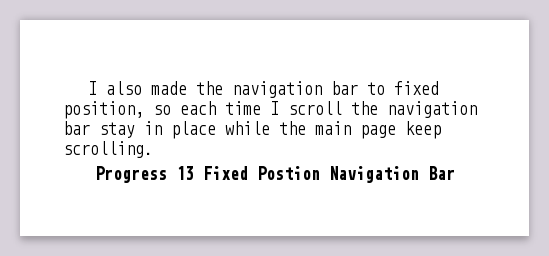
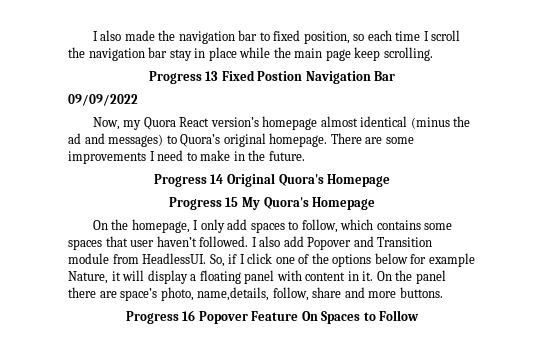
(455, 173) none -> [68,94,138,106] [92,116,471,130] [68,133,414,147] [68,150,305,164] [153,173,391,187] [168,197,376,210] [92,219,453,233] [68,236,433,250] [68,253,475,267] [68,270,446,284] [68,287,443,301] [125,310,420,324] // 09/09/2022 // Now, my Quora React version’s homepage almost identical (minus the ad and messages) to Quora’s original homepage. There are some improvements I need to make in the future. // Progress 14 Original Quora's Homepage // Progress 15 My Quora's Homepage // On the homepage, I only add spaces to follow, which contains some spaces that user haven’t followed. I also add Popover and Transition module from HeadlessUI. So, if I click one of the options below for example Nature, it will display a floating panel with content in it. On the panel there are space’s photo, name,details, follow, share and more buttons. // Progress 16 Popover Feature On Spaces to Follow

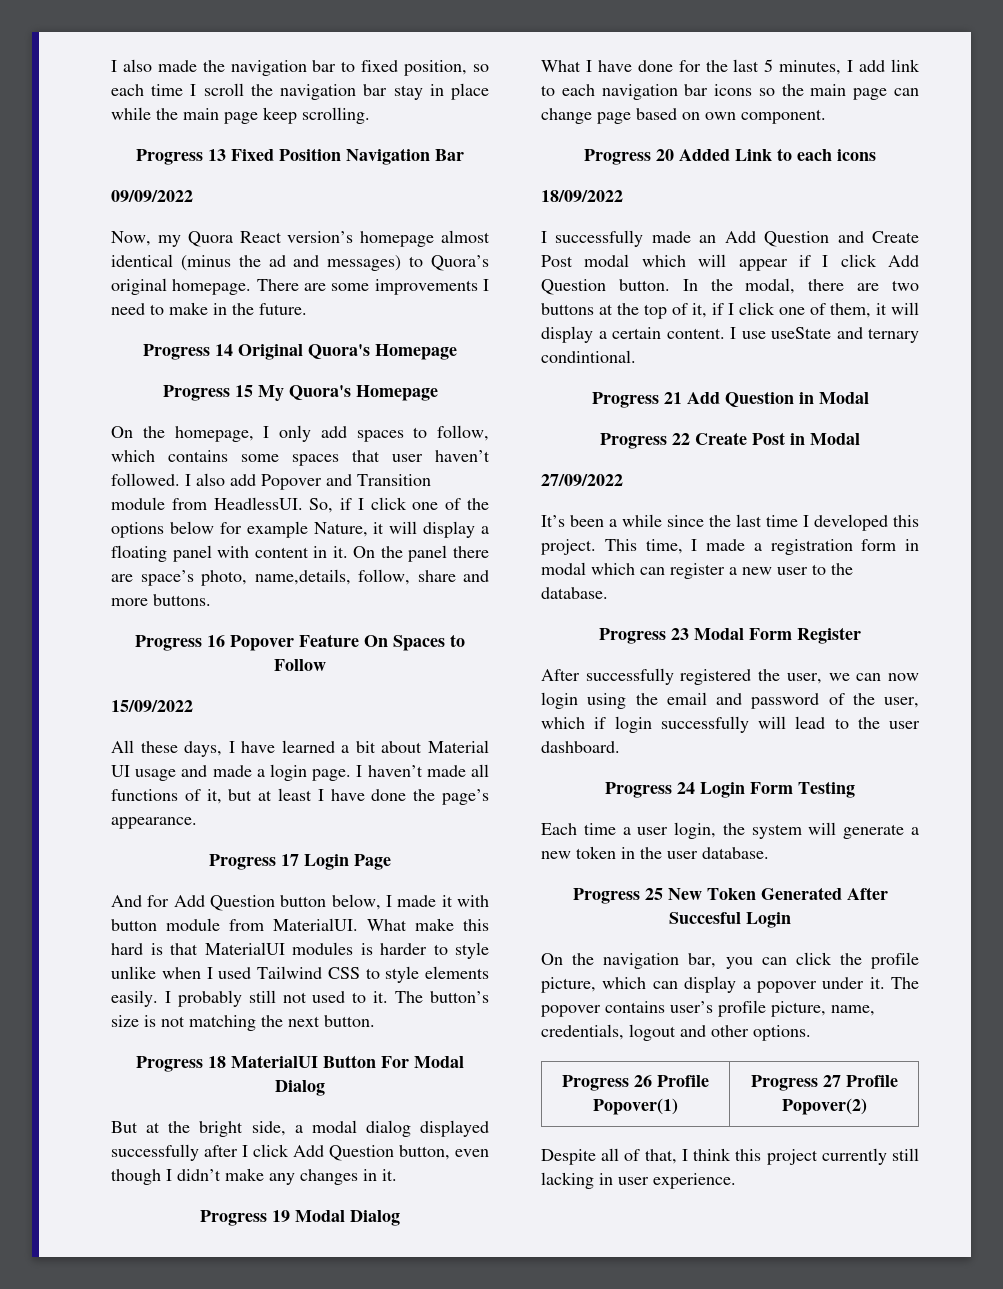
[257,71,303,81] Postion -> [279,148,341,161] Position
(420, 315) none -> [111,700,193,712] [111,740,489,757] [111,764,489,781] [111,788,490,805] [111,817,197,829] [209,854,391,870] [111,894,489,911] [111,918,489,931] [111,942,489,959] [111,966,489,983] [111,990,490,1007] [111,1015,375,1031] [136,1055,464,1072] [275,1080,325,1096] [111,1120,489,1137] [111,1144,489,1161] [111,1168,397,1185] [200,1210,400,1226] [541,59,920,75] [541,84,919,100] [541,108,826,124] [584,148,876,165] [541,190,623,202] [541,230,919,247] [541,254,919,271] [541,278,919,295] [541,302,919,319] [541,326,919,343] [541,350,636,363] [591,391,869,408] [600,432,860,449] [541,474,623,486] [541,514,919,531] [541,539,919,555] [541,562,853,579] [541,587,608,599] [599,627,861,644] [541,668,919,685] [541,692,919,709] [541,716,920,733] [541,741,620,753] [605,781,855,798] [541,822,919,839] [541,846,769,859] [572,887,888,904] [669,912,791,928] [541,952,919,969] [541,976,919,993] [541,1000,875,1017] [541,1024,811,1041] [562,1075,709,1091] [593,1098,678,1115] [750,1075,898,1091] [781,1098,867,1115] [541,1148,919,1165] [541,1172,736,1189] // 15/09/2022 // All these days, I have learned a bit about Material UI usage and made a login page. I haven’t made all functions of it, but at least I have done the page’s appearance. // Progress 17 Login Page // And for Add Question button below, I made it with button module from MaterialUI. What make this hard is that MaterialUI modules is harder to style unlike when I used Tailwind CSS to style elements easily. I probably still not used to it. The button’s size is not matching the next button. // Progress 18 MaterialUI Button For Modal Dialog // But at the bright side, a modal dialog displayed successfully after I click Add Question button, even though I didn’t make any changes in it. // Progress 19 Modal Dialog // What I have done for the last 5 minutes, I add link to each navigation bar icons so the main page can change page based on own component. // Progress 20 Added Link to each icons // 18/09/2022 // I successfully made an Add Question and Create Post modal which will appear if I click Add Question button. In the modal, there are two buttons at the top of it, if I click one of them, it will display a certain content. I use useState and ternary condintional. // Progress 21 Add Question in Modal // Progress 22 Create Post in Modal // 27/09/2022 // It’s been a while since the last time I developed this project. This time, I made a registration form in modal which can register a new user to the database. // Progress 23 Modal Form Register // After successfully registered the user, we can now login using the email and password of the user, which if login successfully will lead to the user dashboard. // Progress 24 Login Form Testing // Each time a user login, the system will generate a new token in the user database. // Progress 25 New Token Generated After Succesful Login // On the navigation bar, you can click the profile picture, which can display a popover under it. The popover contains user’s profile picture, name, credentials, logout and other options. // Progress 26 Profile Popover(1) | Progress 27 Profile Popover(2) // Despite all of that, I think this project currently still lacking in user experience.

